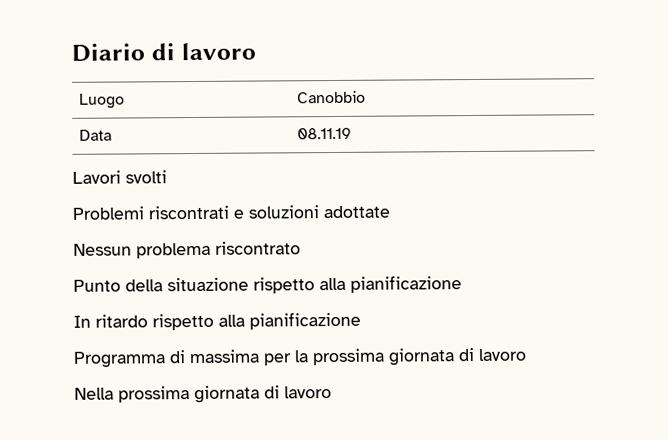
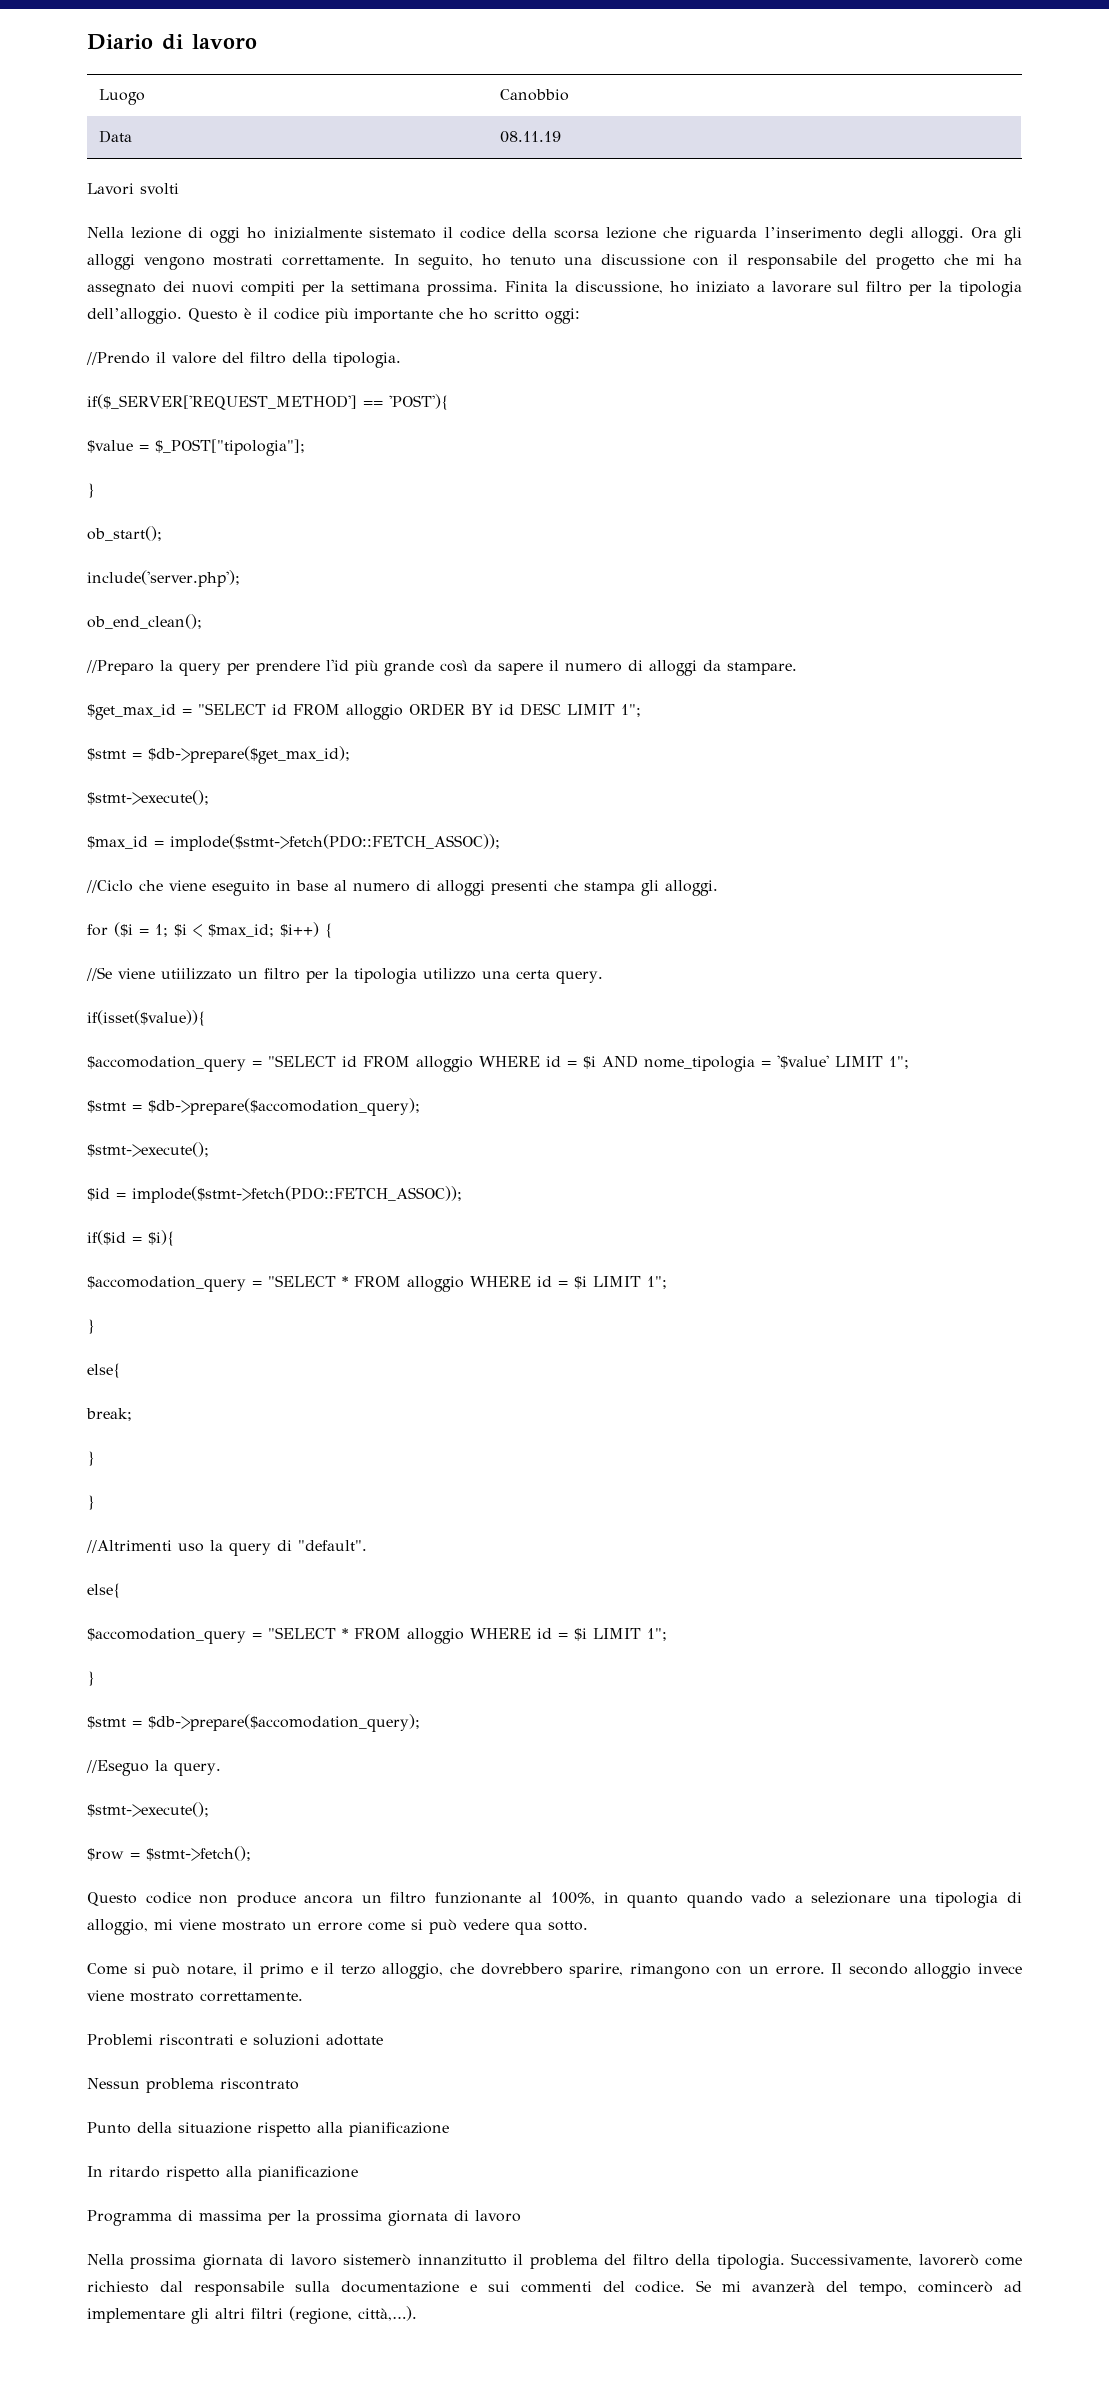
(167, 177) none -> [87,227,1022,243] [87,254,1022,270] [87,281,1023,297] [87,308,580,324] [86,352,401,368] [87,394,449,410] [87,439,305,456] [87,483,95,498] [87,526,162,541] [87,570,240,587] [87,614,202,629] [86,659,797,676] [87,703,641,720] [87,746,350,764] [87,790,209,805] [87,834,500,851] [86,880,718,896] [87,922,333,938] [86,967,603,984] [87,1010,206,1026] [87,1055,909,1072] [87,1098,420,1116] [87,1142,209,1157] [87,1186,462,1203] [87,1230,175,1246] [87,1275,667,1292] [87,1319,95,1334] [87,1363,121,1378] [86,1408,132,1421] [87,1451,95,1466] [87,1495,95,1510] [86,1540,367,1556] [87,1583,121,1598] [87,1627,667,1644] [87,1671,95,1686] [87,1714,420,1732] [86,1760,221,1776] [87,1802,209,1817] [87,1846,251,1861] [87,1892,1022,1908] [87,1919,588,1935] [87,1963,1023,1979] [87,1990,303,2002] // Nella lezione di oggi ho inizialmente sistemato il codice della scorsa lezione che riguarda l’inserimento degli alloggi. Ora gli alloggi vengono mostrati correttamente. In seguito, ho tenuto una discussione con il responsabile del progetto che mi ha assegnato dei nuovi compiti per la settimana prossima. Finita la discussione, ho iniziato a lavorare sul filtro per la tipologia dell’alloggio. Questo è il codice più importante che ho scritto oggi: // //Prendo il valore del filtro della tipologia. // if($_SERVER['REQUEST_METHOD'] == 'POST'){ // $value = $_POST["tipologia"]; // } // ob_start(); // include('server.php'); // ob_end_clean(); // //Preparo la query per prendere l'id più grande così da sapere il numero di alloggi da stampare. // $get_max_id = "SELECT id FROM alloggio ORDER BY id DESC LIMIT 1"; // $stmt = $db->prepare($get_max_id); // $stmt->execute(); // $max_id = implode($stmt->fetch(PDO::FETCH_ASSOC)); // //Ciclo che viene eseguito in base al numero di alloggi presenti che stampa gli alloggi. // for ($i = 1; $i < $max_id; $i++) { // //Se viene utiilizzato un filtro per la tipologia utilizzo una certa query. // if(isset($value)){ // $accomodation_query = "SELECT id FROM alloggio WHERE id = $i AND nome_tipologia = '$value' LIMIT 1"; // $stmt = $db->prepare($accomodation_query); // $stmt->execute(); // $id = implode($stmt->fetch(PDO::FETCH_ASSOC)); // if($id = $i){ // $accomodation_query = "SELECT * FROM alloggio WHERE id = $i LIMIT 1"; // } // else{ // break; // } // } // //Altrimenti uso la query di "default". // else{ // $accomodation_query = "SELECT * FROM alloggio WHERE id = $i LIMIT 1"; // } // $stmt = $db->prepare($accomodation_query); // //Eseguo la query. // $stmt->execute(); // $row = $stmt->fetch(); // Questo codice non produce ancora un filtro funzionante al 100%, in quanto quando vado a selezionare una tipologia di alloggio, mi viene mostrato un errore come si può vedere qua sotto. // Come si può notare, il primo e il terzo alloggio, che dovrebbero sparire, rimangono con un errore. Il secondo alloggio invece viene mostrato correttamente.
(332, 392) none -> [343,2253,1023,2270] [87,2280,1022,2296] [87,2306,417,2324] sistemerò innanzitutto il problema del filtro della tipologia. Successivamente, lavorerò come richiesto dal responsabile sulla documentazione e sui commenti del codice. Se mi avanzerà del tempo, comincerò ad implementare gli altri filtri (regione, città,…).

